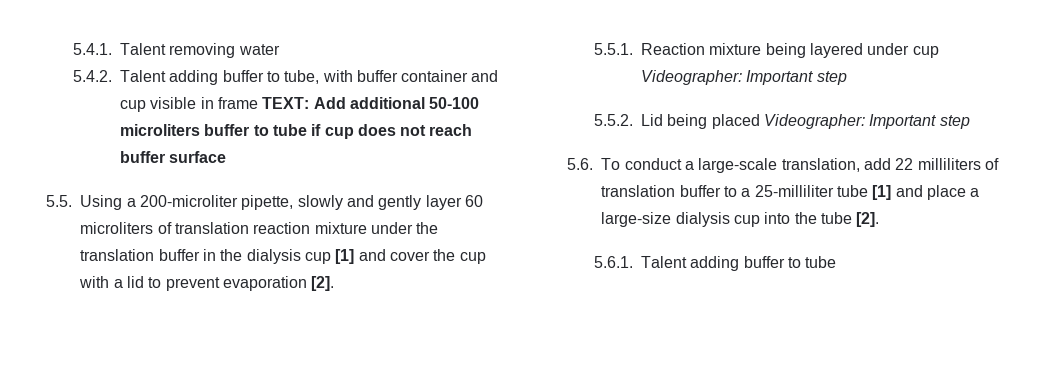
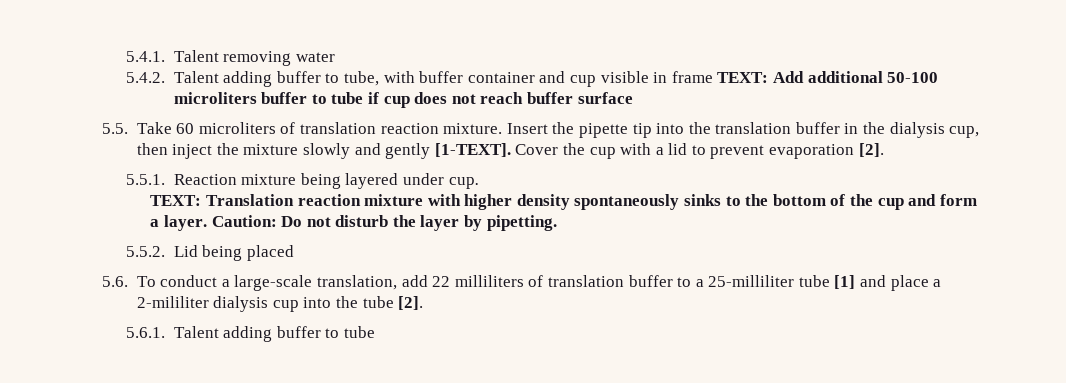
[80,195,462,210] Using a 200-microliter pipette, slowly and gently layer -> [136,122,172,134] Take
[314,222,414,234] mixture under -> [443,122,685,138] mixture. Insert the pipette tip into
[305,249,431,264] cup [1] and cover -> [949,126,980,138] [136,143,559,159] cup, then inject the mixture slowly and gently [1-TEXT]. Cover
[912,46,939,58] [640,70,847,85] cup Videographer: Important step -> [448,177,479,189] [150,194,977,210] [150,215,557,231] cup. // TEXT: Translation reaction mixture with higher density spontaneously sinks to the bottom of the cup and form a layer. Caution: Do not disturb the layer by pipetting.
[763,114,970,129] Videographer: Important step -> (294, 253) none
[601,212,672,227] large-size -> [136,296,209,308] 2-mililiter

